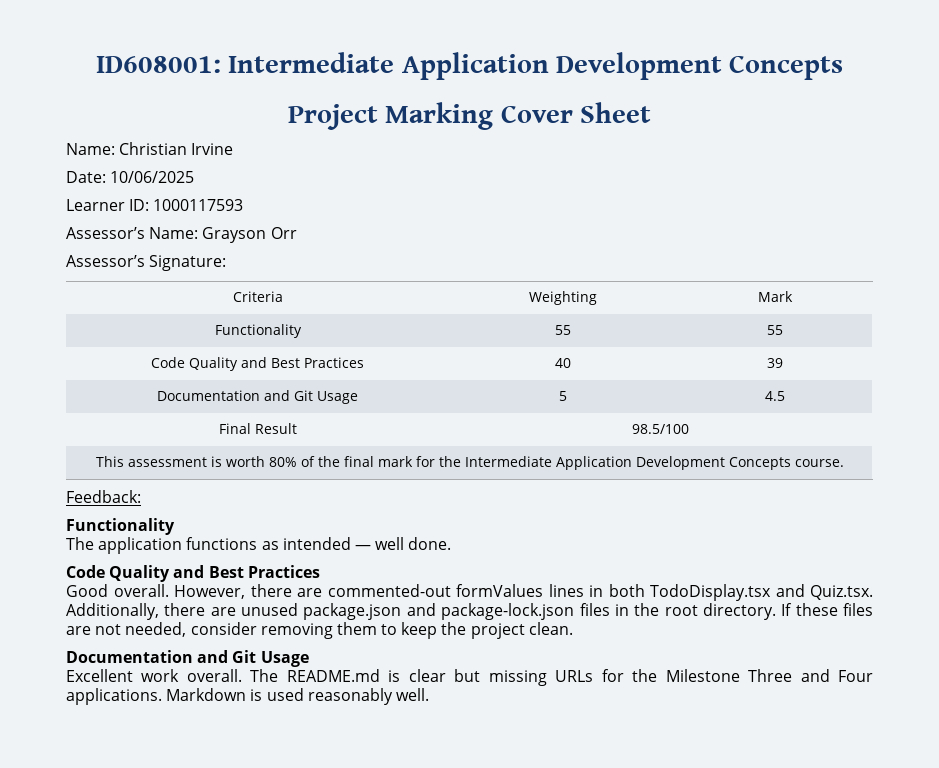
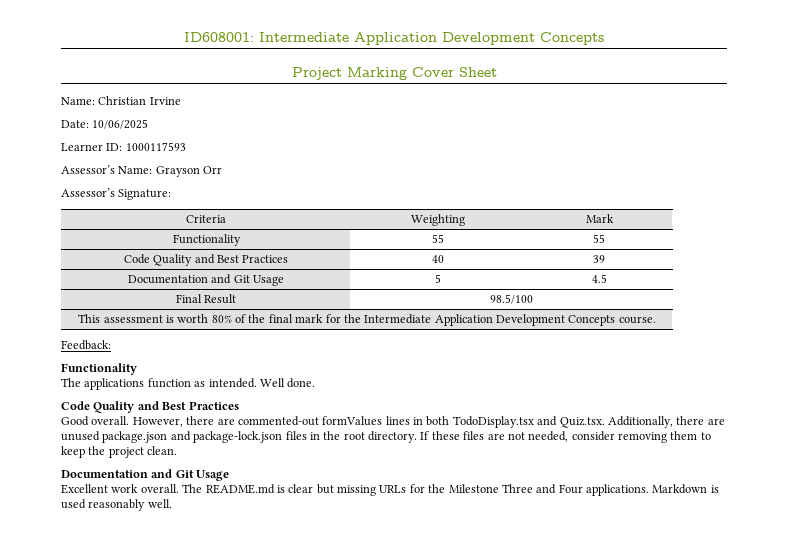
[98,537,405,554] application functions as intended — well -> [84,378,285,390] applications function as intended. Well

